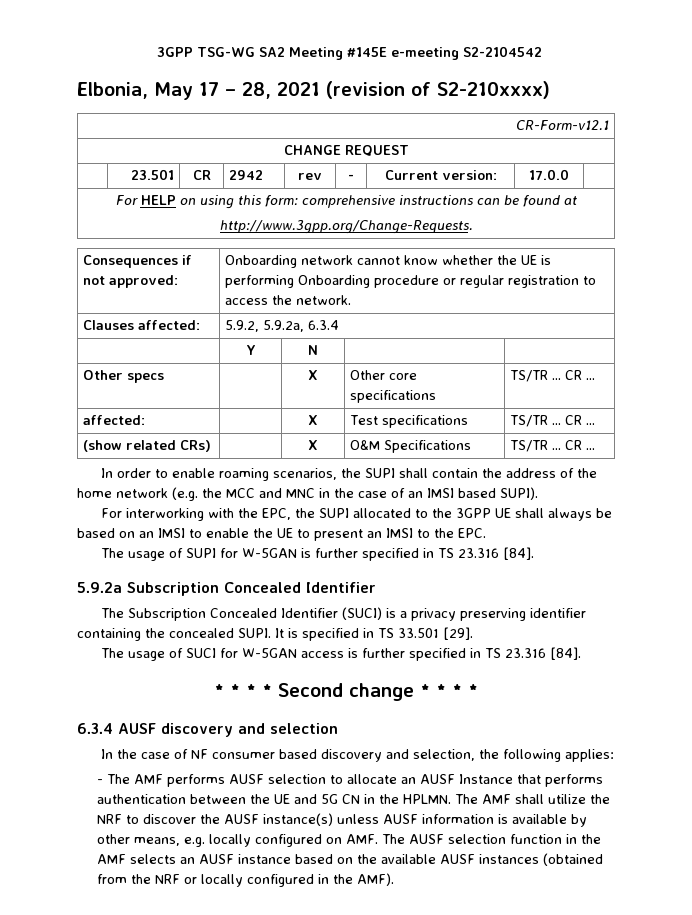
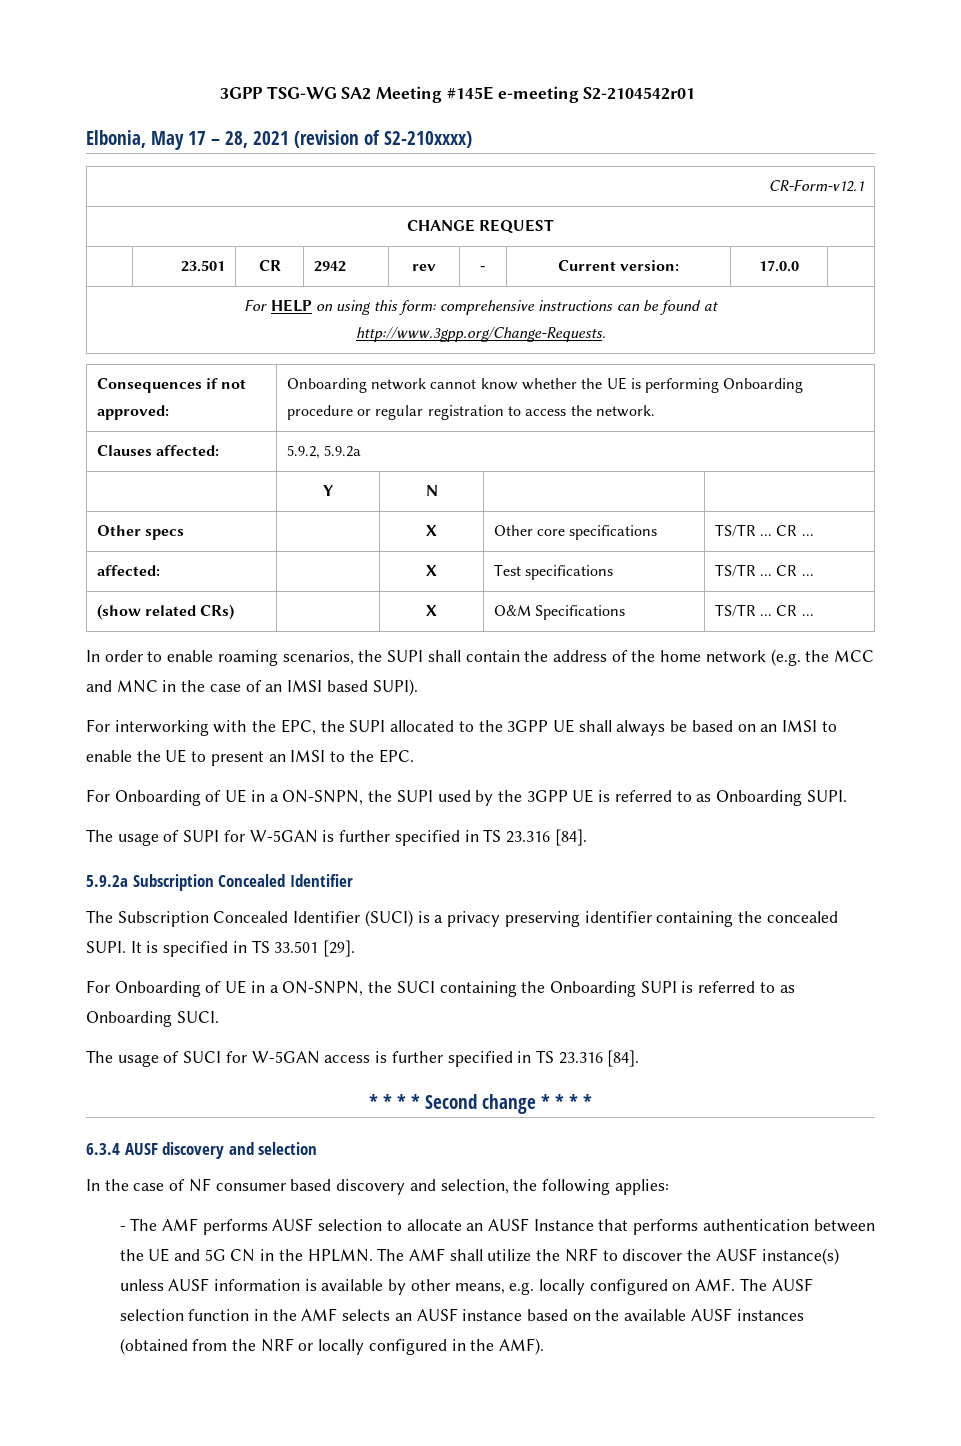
[463,46,543,57] S2-2104542 -> [583,87,696,100] S2-2104542r01
[263,320,340,332] 5.9.2a, 6.3.4 -> [323,445,361,457] 5.9.2a
(486, 533) none -> [86,789,847,806] // For Onboarding of UE in a ON-SNPN, the SUPI used by the 3GPP UE is referred to as Onboarding SUPI.
(473, 633) none -> [86,980,795,997] [86,1011,219,1027] // For Onboarding of UE in a ON-SNPN, the SUCI containing the Onboarding SUPI is referred to as Onboarding SUCI.

